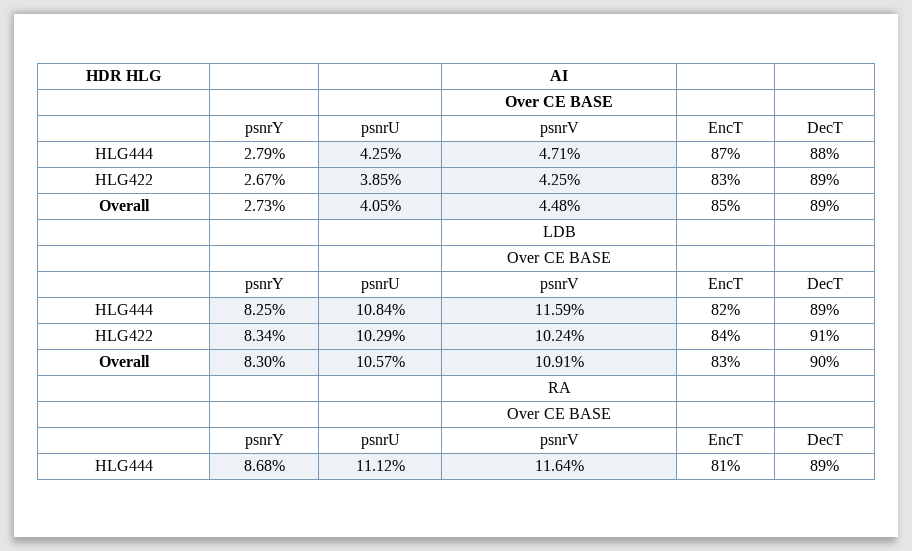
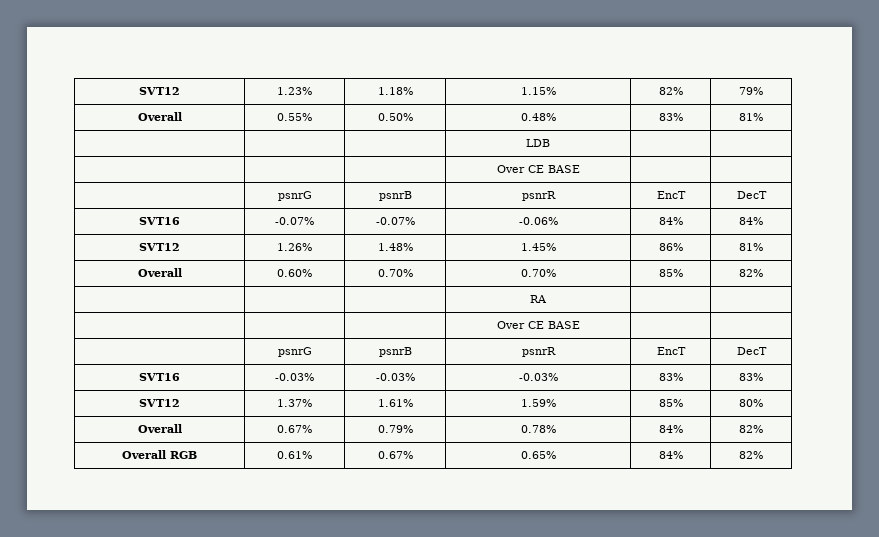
[85,70,163,81] [550,70,568,81] [504,96,614,107] [244,122,284,137] [360,122,400,137] [539,122,579,137] [708,122,743,133] [806,122,843,133] [94,148,153,159] [243,148,285,159] [359,148,401,159] [538,148,580,159] [711,148,740,159] [810,148,839,159] [94,174,153,185] [243,174,285,185] [359,174,401,185] [538,174,580,185] [711,174,740,185] [810,174,839,185] [98,199,150,211] [243,200,285,211] [359,200,401,211] [538,200,580,211] [711,200,740,211] [810,200,839,211] HDR HLG | | | AI | | // | | | Over CE BASE | | // | psnrY | psnrU | psnrV | EncT | DecT // HLG444 | 2.79% | 4.25% | 4.71% | 87% | 88% // HLG422 | 2.67% | 3.85% | 4.25% | 83% | 89% // Overall | 2.73% | 4.05% | 4.48% | 85% | 89% -> [139,87,180,95] [277,87,312,95] [377,87,413,95] [520,87,556,95] [658,87,683,95] [738,87,763,95] [137,112,182,121] [277,113,312,121] [377,113,413,121] [520,113,556,121] [658,113,683,121] [738,113,763,121] SVT12 | 1.23% | 1.18% | 1.15% | 82% | 79% // Overall | 0.55% | 0.50% | 0.48% | 83% | 81%
[244,278,284,293] [360,278,400,293] [539,278,579,293] [708,278,743,289] [806,278,843,289] [94,304,153,315] [243,304,285,315] [355,304,405,315] [534,304,584,315] [711,304,740,315] [810,304,839,315] [94,330,153,341] [243,330,285,341] [355,330,405,341] [534,330,584,341] [711,330,740,341] [810,330,839,341] [98,355,150,367] [243,356,285,367] [355,356,405,367] [534,356,584,367] [711,356,740,367] [810,356,839,367] psnrY | psnrU | psnrV | EncT | DecT // HLG444 | 8.25% | 10.84% | 11.59% | 82% | 89% // HLG422 | 8.34% | 10.29% | 10.24% | 84% | 91% // Overall | 8.30% | 10.57% | 10.91% | 83% | 90% -> [277,191,312,201] [378,191,412,201] [521,191,556,201] [656,191,686,199] [736,191,767,199] [139,217,180,225] [275,217,314,225] [375,217,415,225] [518,217,558,225] [658,217,683,225] [738,217,763,225] [139,243,180,251] [277,243,312,251] [377,243,413,251] [520,243,556,251] [658,243,683,251] [738,243,763,251] [137,268,182,277] [277,269,312,277] [377,269,413,277] [520,269,556,277] [658,269,683,277] [738,269,763,277] psnrG | psnrB | psnrR | EncT | DecT // SVT16 | -0.07% | -0.07% | -0.06% | 84% | 84% // SVT12 | 1.26% | 1.48% | 1.45% | 86% | 81% // Overall | 0.60% | 0.70% | 0.70% | 85% | 82%
[244,434,284,449] [360,434,400,449] [539,434,579,449] [708,434,743,445] [806,434,843,445] [94,460,153,471] [243,460,285,471] [355,460,405,471] [534,460,584,471] [711,460,740,471] [810,460,839,471] psnrY | psnrU | psnrV | EncT | DecT // HLG444 | 8.68% | 11.12% | 11.64% | 81% | 89% -> [277,347,312,357] [378,347,412,357] [521,347,556,357] [656,347,686,355] [736,347,767,355] [139,373,180,381] [275,373,314,381] [375,373,415,381] [518,373,558,381] [658,373,683,381] [738,373,763,381] [139,399,180,407] [277,399,312,407] [377,399,413,407] [520,399,556,407] [658,399,683,407] [738,399,763,407] [137,424,182,433] [277,425,312,433] [377,425,413,433] [520,425,556,433] [658,425,683,433] [738,425,763,433] [122,450,197,459] [277,451,312,459] [377,451,413,459] [520,451,556,459] [658,451,683,459] [738,451,763,459] psnrG | psnrB | psnrR | EncT | DecT // SVT16 | -0.03% | -0.03% | -0.03% | 83% | 83% // SVT12 | 1.37% | 1.61% | 1.59% | 85% | 80% // Overall | 0.67% | 0.79% | 0.78% | 84% | 82% // Overall RGB | 0.61% | 0.67% | 0.65% | 84% | 82%

